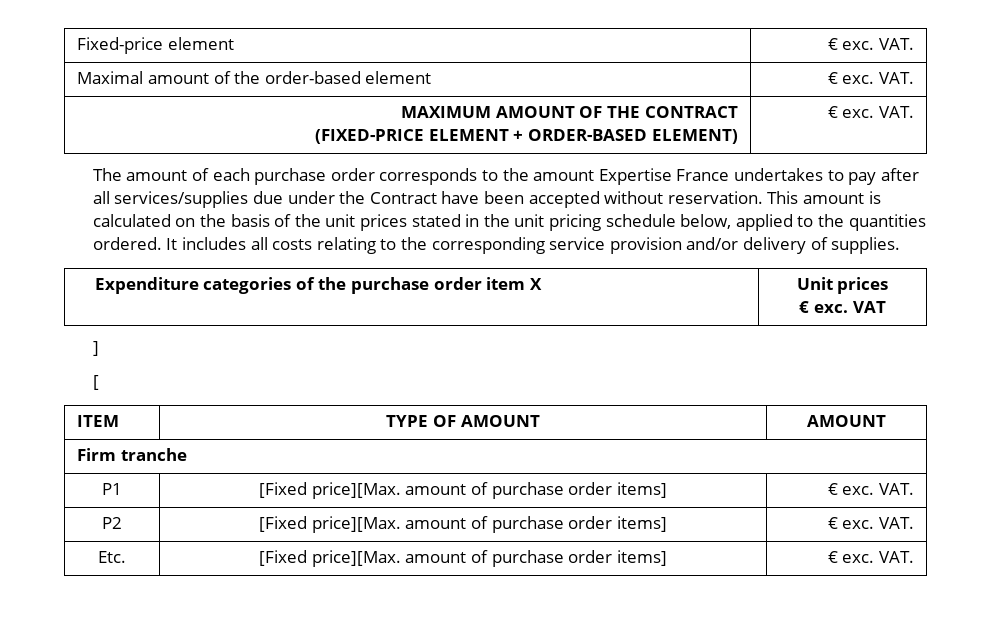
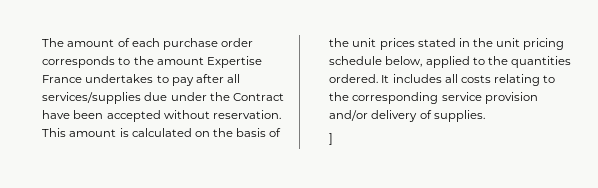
[77,37,234,54] [827,38,914,50] [77,71,432,84] [827,72,914,84] [401,106,738,118] [315,129,738,144] [827,106,914,118] Fixed-price element | € exc. VAT. // Maximal amount of the order-based element | € exc. VAT. // MAXIMUM AMOUNT OF THE CONTRACT // (FIXED-PRICE ELEMENT + ORDER-BASED ELEMENT) | € exc. VAT. // -> (42, 42) none
[94,277,542,294] [796,277,889,294] [799,301,886,313] [92,341,99,356] [92,375,99,390] [77,415,120,427] [386,415,540,427] [807,415,886,427] [77,448,187,461] [102,483,122,495] [259,482,667,499] [827,483,914,495] [102,517,122,529] [259,516,667,533] [827,517,914,529] [98,551,126,563] [259,550,667,567] [827,551,914,563] // Expenditure categories of the purchase order item X | Unit prices // € exc. VAT // ] // [ // ITEM | TYPE OF AMOUNT | AMOUNT // Firm tranche // P1 | [Fixed price][Max. amount of purchase order items] | € exc. VAT. // P2 | [Fixed price][Max. amount of purchase order items] | € exc. VAT. // Etc. | [Fixed price][Max. amount of purchase order items] | € exc. VAT. -> [329,133,334,145] // ]

